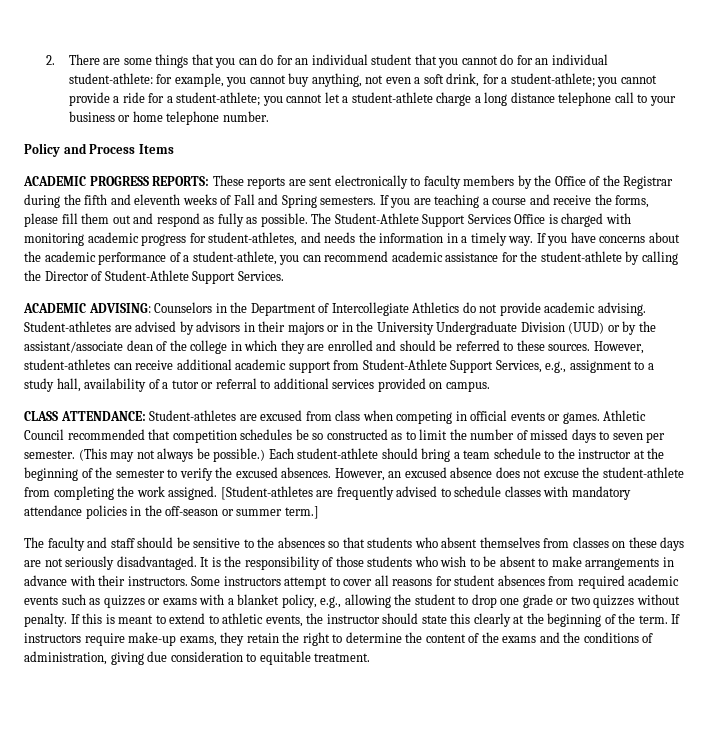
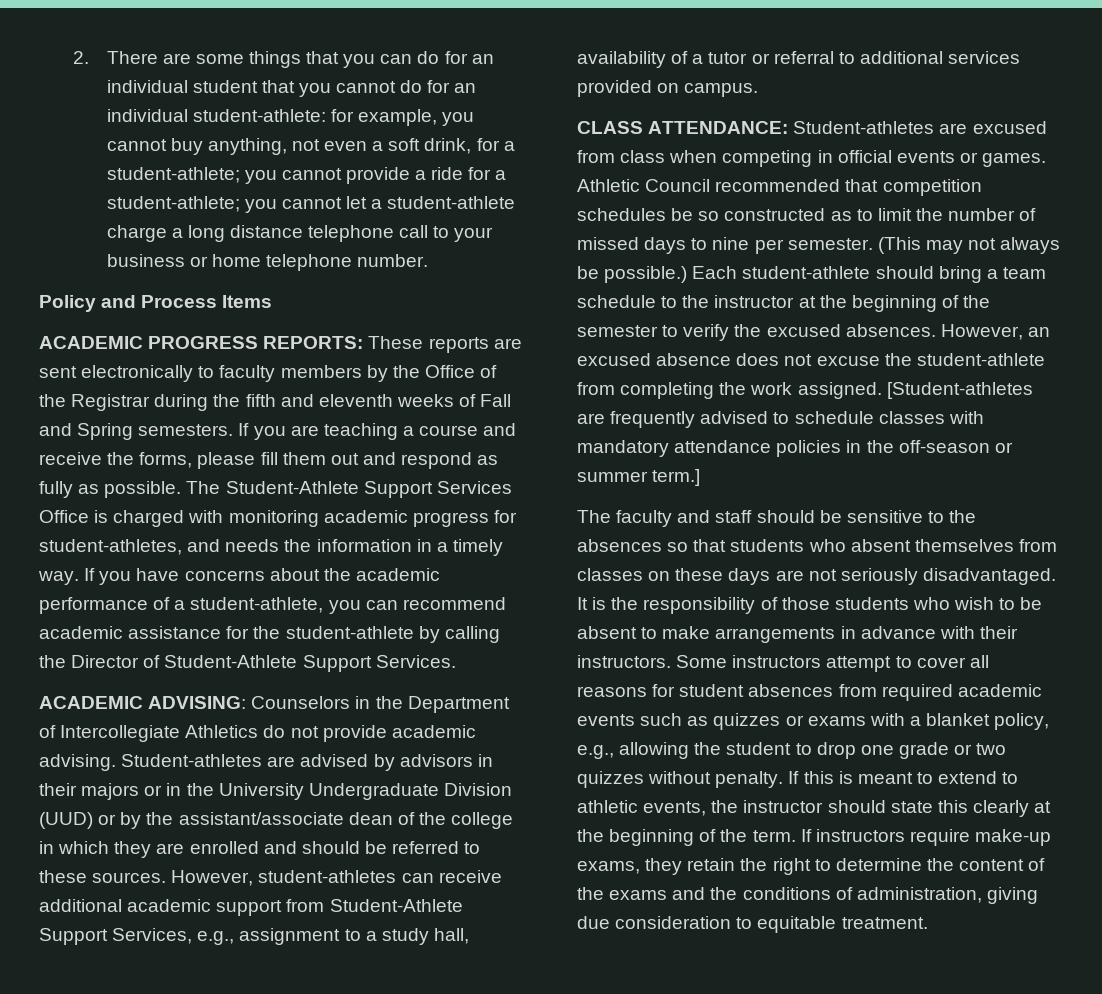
[612,433,643,440] seven -> [712,237,750,250] nine

